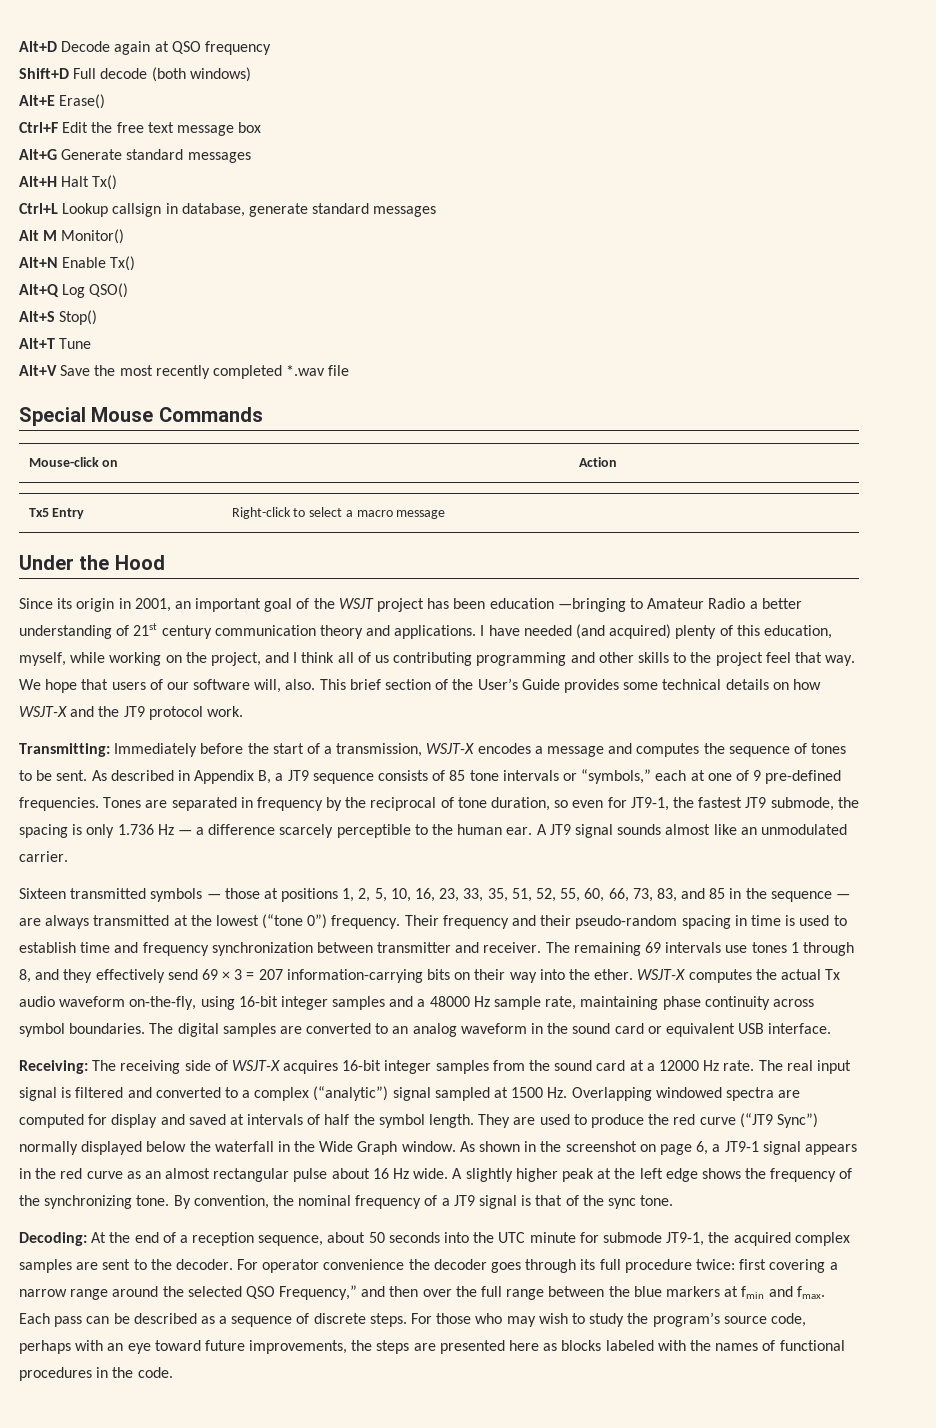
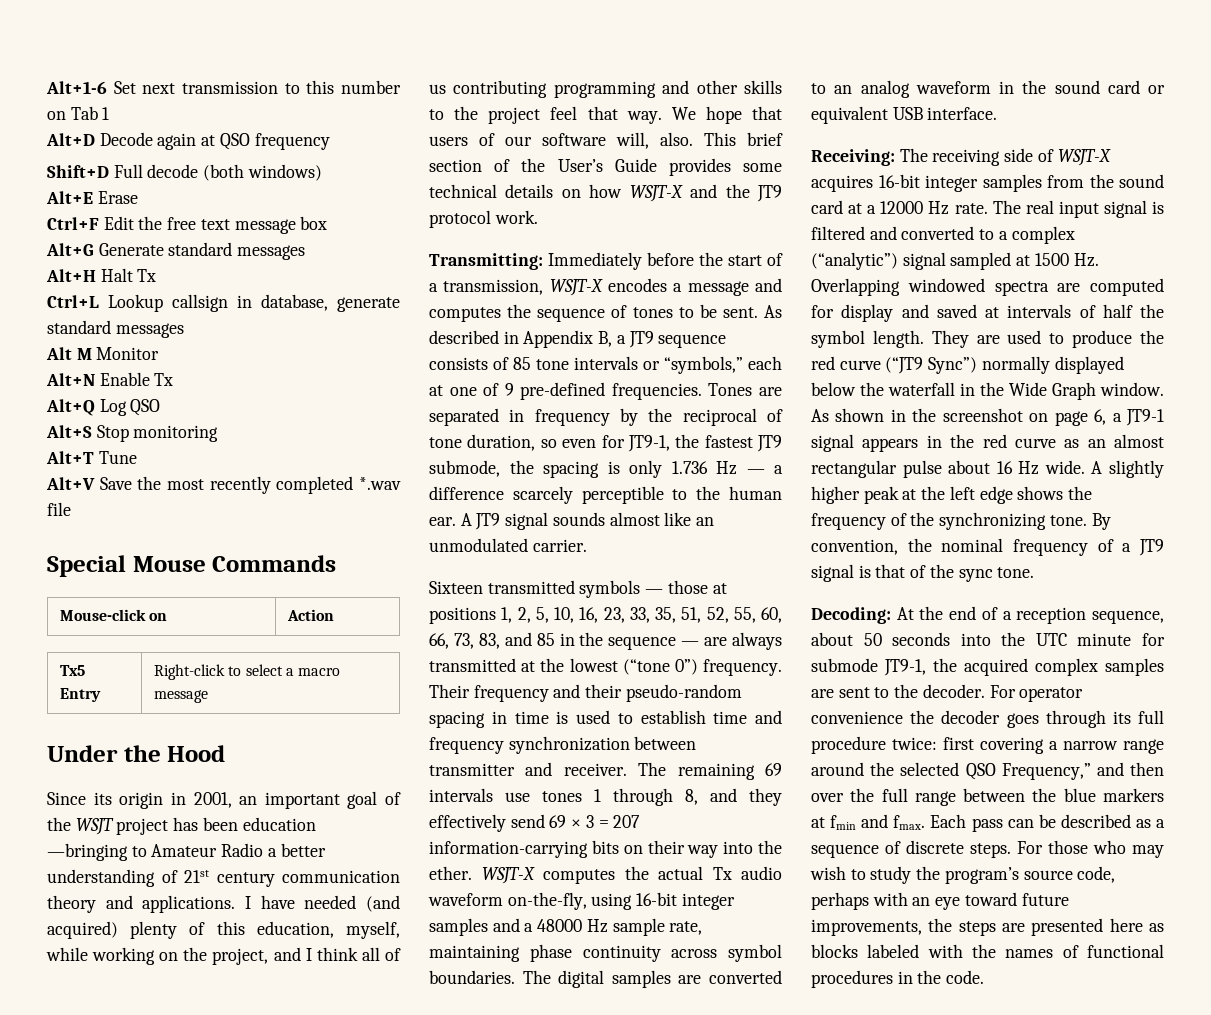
(19, 46) none -> [46,80,401,94] [47,106,110,120] Alt+1-6 Set next transmission to this number on Tab 1 //
[59,94,106,109] Erase() -> [97,191,138,204] Erase
[92,175,118,190] Tx() -> [137,269,157,282] Tx
[61,229,125,244] Monitor() -> [96,347,160,360] Monitor
[110,256,136,271] Tx() -> [154,373,174,386] Tx
[89,283,129,298] QSO() -> [130,399,161,416] QSO
[59,310,98,325] Stop() -> [96,425,219,442] Stop monitoring

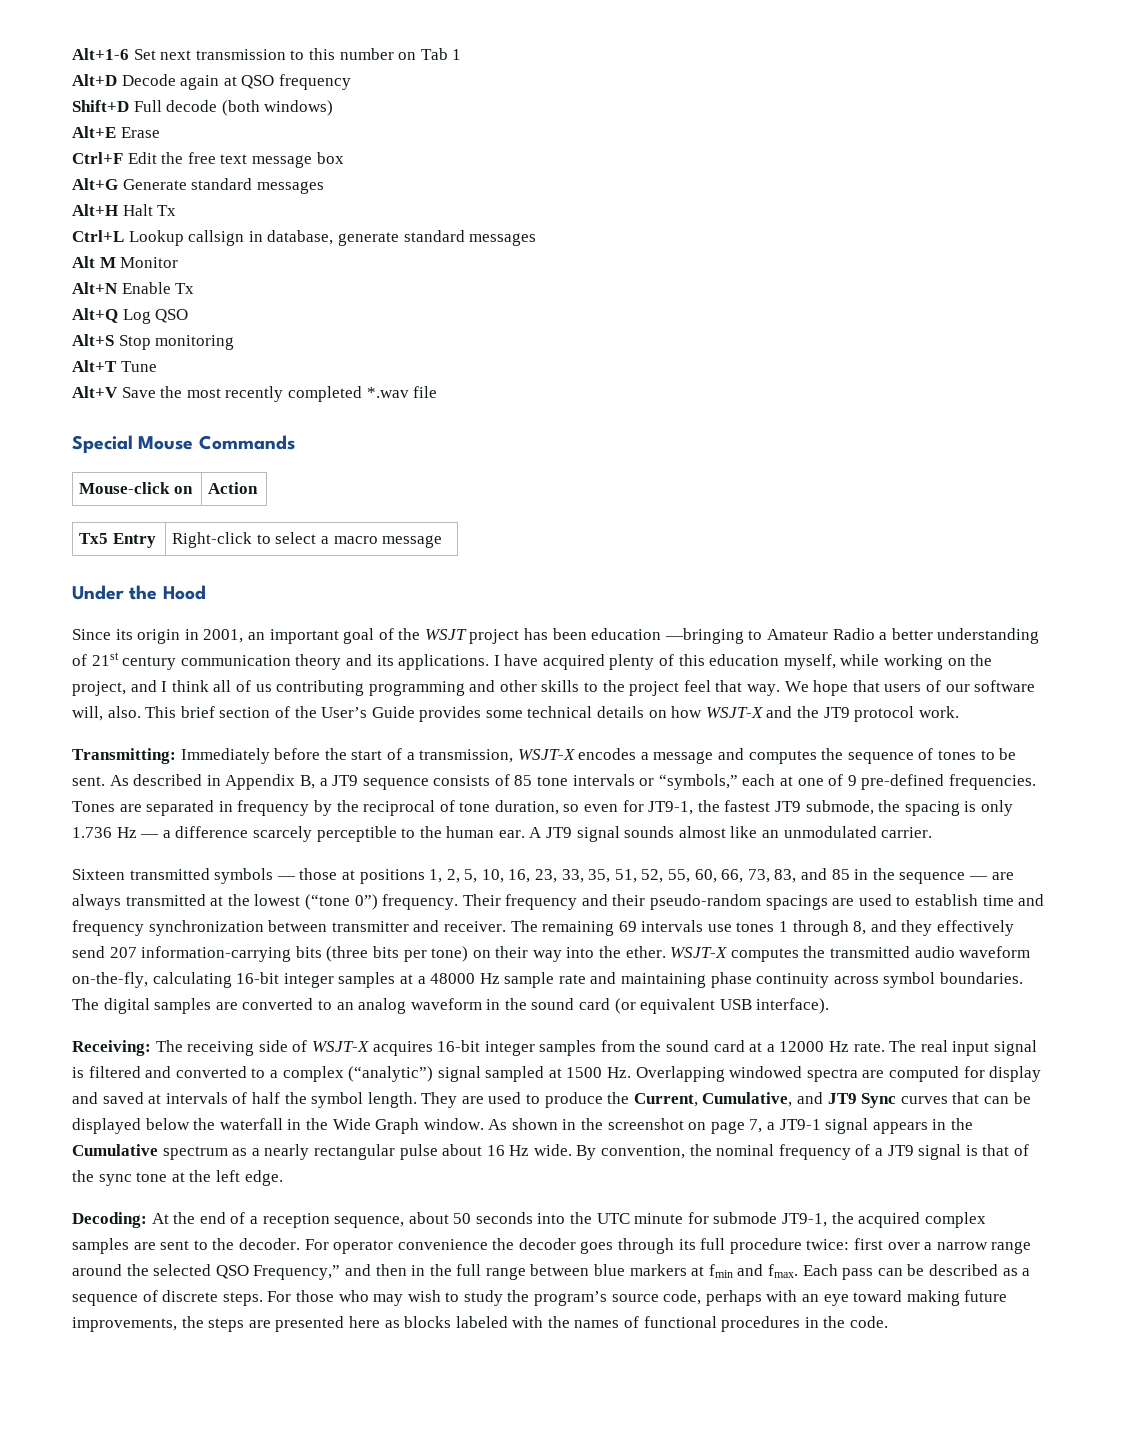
(133, 902) none -> [376,655,394,666] its
[304,895,400,912] [47,921,118,939] needed (and acquired) -> [542,654,605,670] acquired
[256,921,334,938] education, -> [709,654,780,666] education
[429,711,569,728] spacing in time is -> [765,895,855,910] spacings are
[549,815,641,828] [429,840,619,858] 69 × 3 = 207 information-carrying bits -> [109,946,469,962] 207 information-carrying bits (three bits per tone)
[658,866,732,880] actual Tx -> [830,946,911,958] transmitted
[591,892,735,910] [429,918,520,936] using 16-bit integer samples and -> [152,972,413,988] calculating 16-bit integer samples at
[669,921,703,935] rate, -> [558,972,617,984] rate and
[1148,85,1165,94] or -> [614,998,636,1014] (or
[927,107,998,120] interface. -> [756,998,830,1014] interface).
[811,356,1050,374] red curve (“JT9 Sync”) normally -> [633,1092,1031,1108] Current, Cumulative, and JT9 Sync curves that can be
[1094,409,1107,425] 6, -> [749,1119,763,1133] 7,
[982,434,1164,448] red curve as an almost -> [72,1144,310,1160] Cumulative spectrum as a nearly
[1091,460,1164,478] [811,486,1093,504] [811,512,1087,530] A slightly higher peak at the left edge shows the frequency of the synchronizing tone. -> (572, 1150) none
[997,567,1035,578] tone. -> [136,1170,283,1186] tone at the left edge.
[980,737,1044,754] covering -> [887,1242,920,1250] over
[811,793,844,802] over -> [411,1265,426,1276] in
[1032,788,1057,802] the -> (590, 1270) none
(1017, 899) none -> [906,1290,960,1306] making

